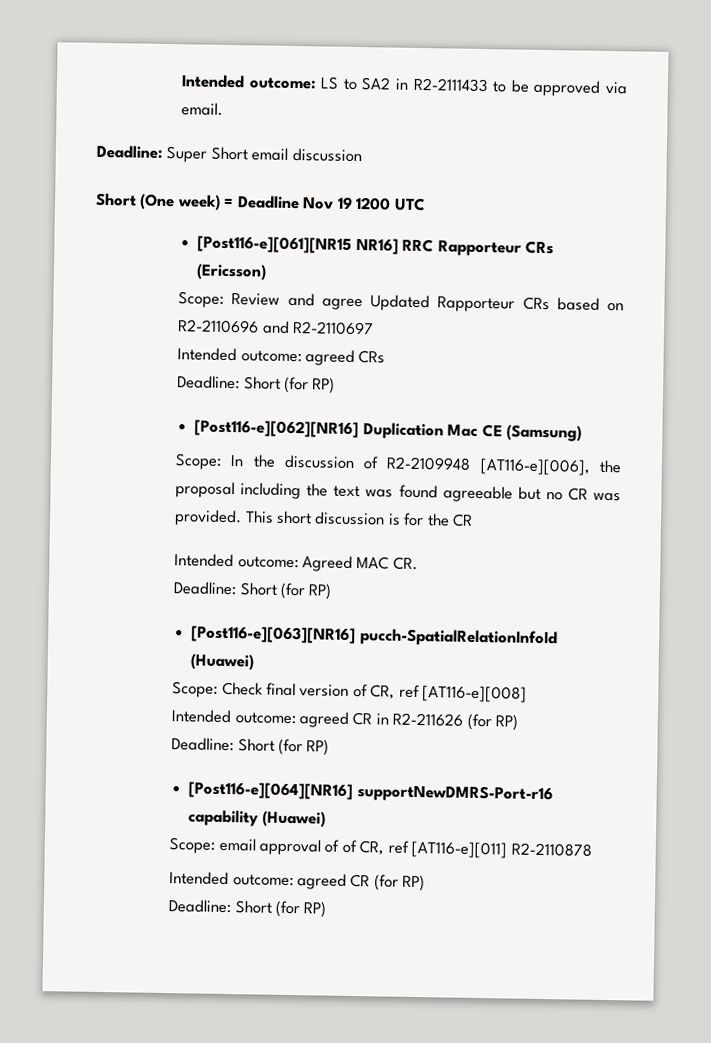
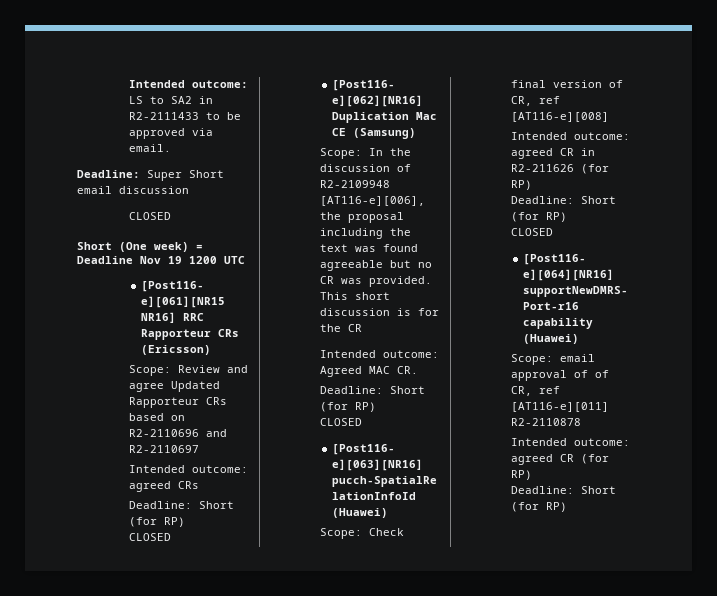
(362, 155) none -> [128,212,171,220] // CLOSED
(336, 385) none -> [128,533,171,541] // CLOSED
(333, 591) none -> [319,418,362,426] // CLOSED
(330, 747) none -> [510,228,553,236] // CLOSED

